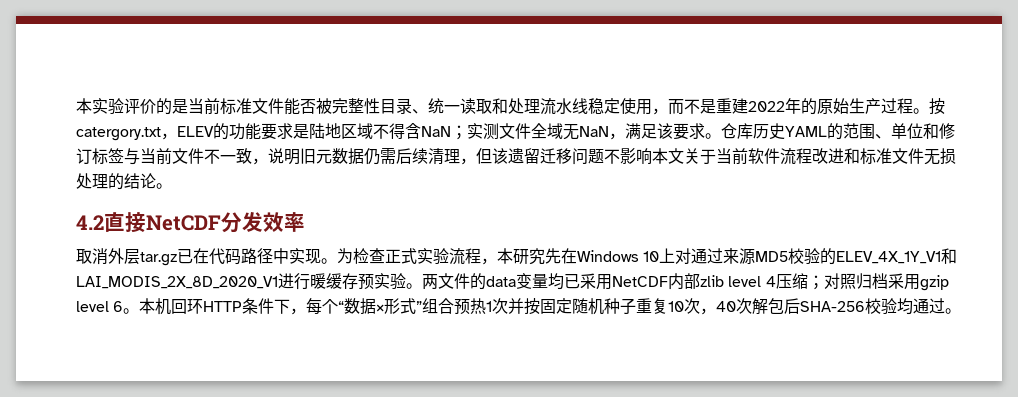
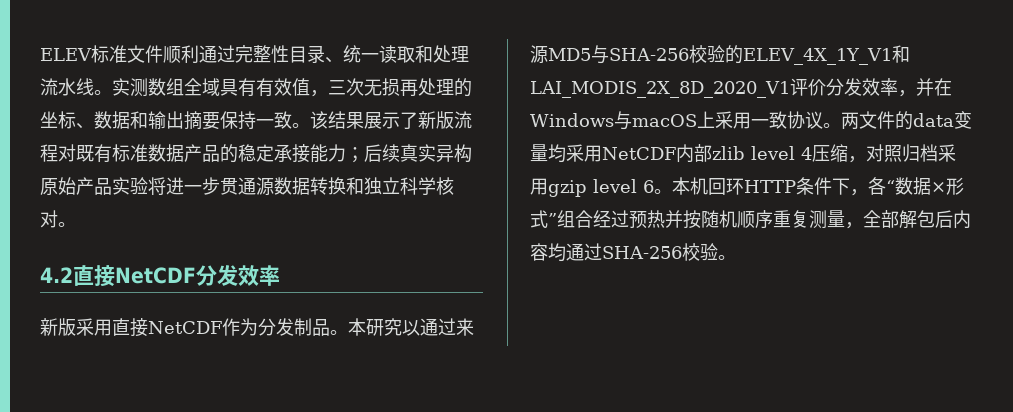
[76,98,332,115] 本实验评价的是当前标准文件能否被 -> [40,45,235,63] ELEV标准文件顺利通过
[588,98,945,115] [76,123,955,141] [76,148,956,165] [76,173,156,190] 稳定使用，而不是重建2022年的原始生产过程。按catergory.txt，ELEV的功能要求是陆地区域不得含NaN；实测文件全域无NaN，满足该要求。仓库历史YAML的范围、单位和修订标签与当前文件不一致，说明旧元数据仍需后续清理，但该遗留迁移问题不影响本文关于当前软件流程改进和标准文件无损处理的结论 -> [94,78,472,97] [40,111,472,130] [40,144,472,163] [40,177,454,196] [40,210,58,228] 。实测数组全域具有有效值，三次无损再处理的坐标、数据和输出摘要保持一致。该结果展示了新版流程对既有标准数据产品的稳定承接能力；后续真实异构原始产品实验将进一步贯通源数据转换和独立科学核对
[76,248,692,266] 取消外层tar.gz已在代码路径中实现。为检查正式实验流程，本研究先在Windows 10上对 -> [40,318,420,337] 新版采用直接NetCDF作为分发制品。本研究以
(789, 256) none -> [591,45,689,64] 与SHA-256
[278,273,406,290] 进行暖缓存预实验 -> [790,78,952,97] [530,111,823,130] 评价分发效率，并在Windows与macOS上采用一致协议
[564,274,580,289] 已 -> (566, 153) none
[807,275,824,290] ； -> [848,156,866,163] ，
[306,298,339,314] 每个 -> [868,177,886,195] 各
[454,298,946,315] 预热1次并按固定随机种子重复10次，40次解包后SHA-256校验均通过 -> [593,210,971,229] [530,243,718,262] 经过预热并按随机顺序重复测量，全部解包后内容均通过SHA-256校验

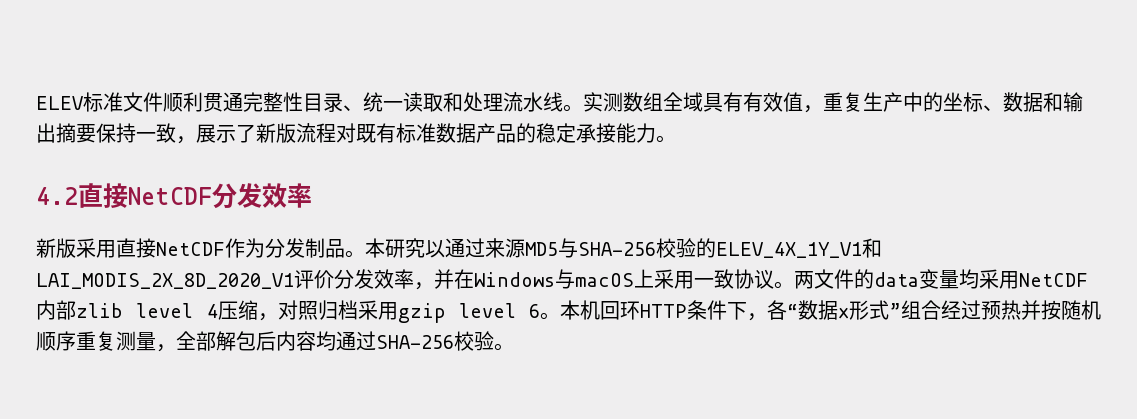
[199,45,235,63] 通过 -> [203,92,243,112] 贯通
[328,78,454,97] 三次无损再处理 -> [823,92,923,112] 重复生产中
[292,111,364,129] 。该结果 -> [176,136,196,144] ，
[346,144,472,163] [40,177,454,196] [40,210,58,228] ；后续真实异构原始产品实验将进一步贯通源数据转换和独立科学核对 -> (656, 133) none

